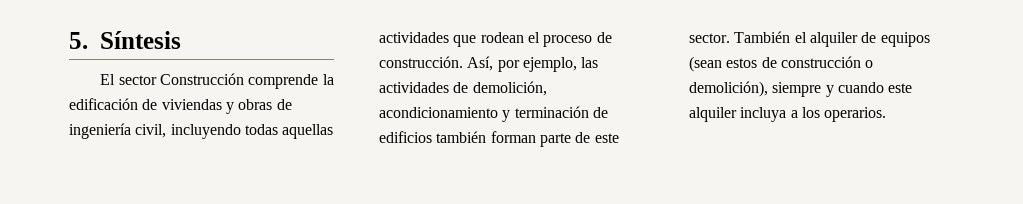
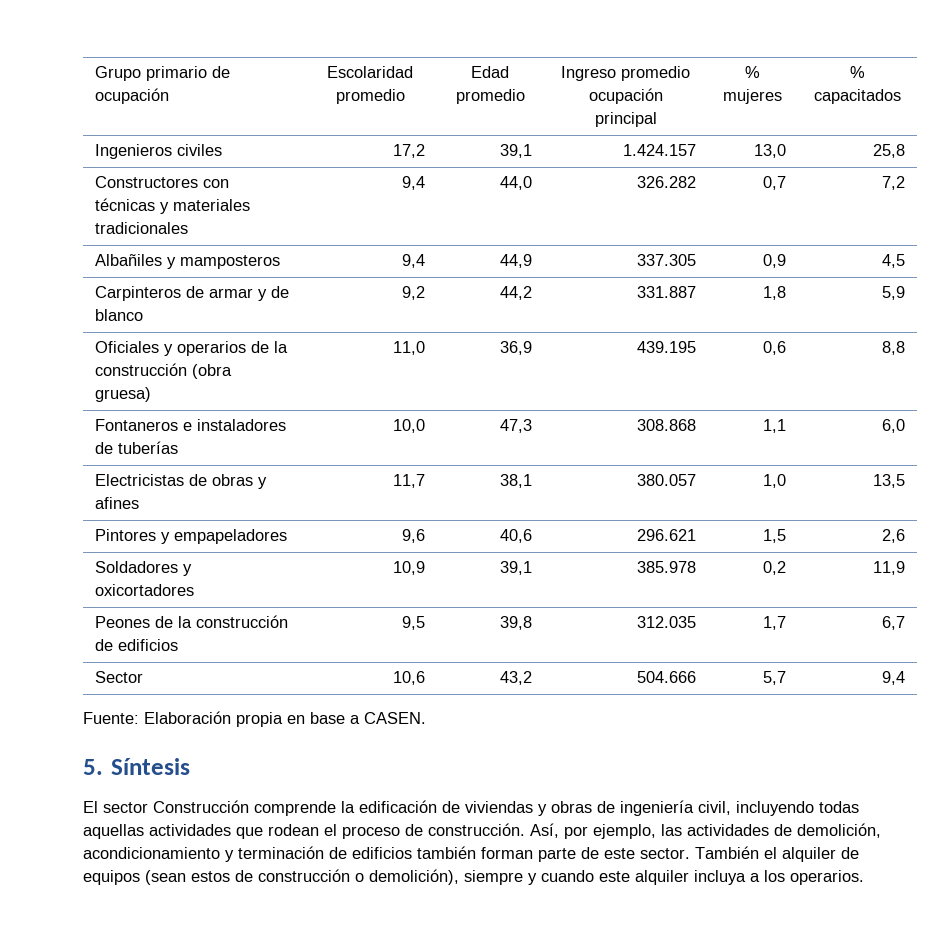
(69, 40) none -> [95,66,231,81] [95,88,170,104] [327,66,413,78] [335,89,405,104] [471,66,509,78] [455,89,525,104] [561,66,690,81] [588,88,663,104] [594,112,657,127] [745,66,760,78] [723,89,782,104] [849,66,865,78] [813,89,901,104] [95,144,223,159] [392,144,425,158] [499,144,532,158] [622,144,696,156] [753,144,786,158] [872,144,905,158] [95,176,230,188] [95,198,251,214] [95,222,189,234] [401,176,425,190] [499,176,532,190] [636,176,696,188] [762,176,786,190] [881,176,905,190] [95,254,281,269] [401,254,425,268] [499,254,532,268] [636,254,696,266] [762,254,786,268] [881,254,905,268] [95,286,290,301] [95,309,144,321] [401,286,425,300] [499,286,532,300] [636,286,696,298] [762,286,786,300] [881,286,905,300] [95,341,289,356] [95,363,233,379] [95,387,152,402] [392,341,425,355] [499,341,532,355] [636,341,696,353] [762,341,786,355] [881,341,905,355] [95,419,287,431] [95,441,179,454] [392,419,425,433] [499,419,532,433] [636,419,696,431] [762,419,786,433] [881,419,905,433] [95,474,268,489] [95,497,140,509] [392,474,425,488] [499,474,532,488] [636,474,696,486] [762,474,786,488] [872,474,905,488] [95,529,288,544] [401,529,425,543] [499,529,532,543] [636,529,696,541] [762,529,786,543] [881,529,905,543] [95,561,193,576] [95,584,195,596] [392,561,425,575] [499,561,532,575] [636,561,696,573] [762,561,786,575] [872,561,905,575] [95,615,289,628] [95,639,179,651] [401,616,425,630] [499,616,532,630] [636,616,696,628] [762,616,786,630] [881,616,905,630] [95,671,144,683] [392,671,425,685] [499,671,532,685] [636,671,696,683] [762,671,786,685] [881,671,905,685] [83,711,426,727] Grupo primario de ocupación | Escolaridad promedio | Edad promedio | Ingreso promedio ocupación principal | % mujeres | % capacitados // Ingenieros civiles | 17,2 | 39,1 | 1.424.157 | 13,0 | 25,8 // Constructores con técnicas y materiales tradicionales | 9,4 | 44,0 | 326.282 | 0,7 | 7,2 // Albañiles y mamposteros | 9,4 | 44,9 | 337.305 | 0,9 | 4,5 // Carpinteros de armar y de blanco | 9,2 | 44,2 | 331.887 | 1,8 | 5,9 // Oficiales y operarios de la construcción (obra gruesa) | 11,0 | 36,9 | 439.195 | 0,6 | 8,8 // Fontaneros e instaladores de tuberías | 10,0 | 47,3 | 308.868 | 1,1 | 6,0 // Electricistas de obras y afines | 11,7 | 38,1 | 380.057 | 1,0 | 13,5 // Pintores y empapeladores | 9,6 | 40,6 | 296.621 | 1,5 | 2,6 // Soldadores y oxicortadores | 10,9 | 39,1 | 385.978 | 0,2 | 11,9 // Peones de la construcción de edificios | 9,5 | 39,8 | 312.035 | 1,7 | 6,7 // Sector | 10,6 | 43,2 | 504.666 | 5,7 | 9,4 // Fuente: Elaboración propia en base a CASEN. //

